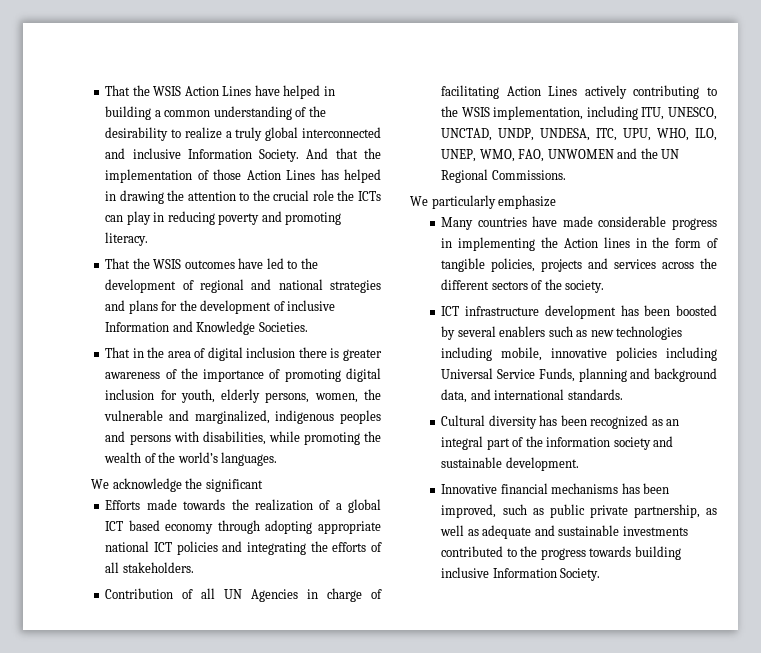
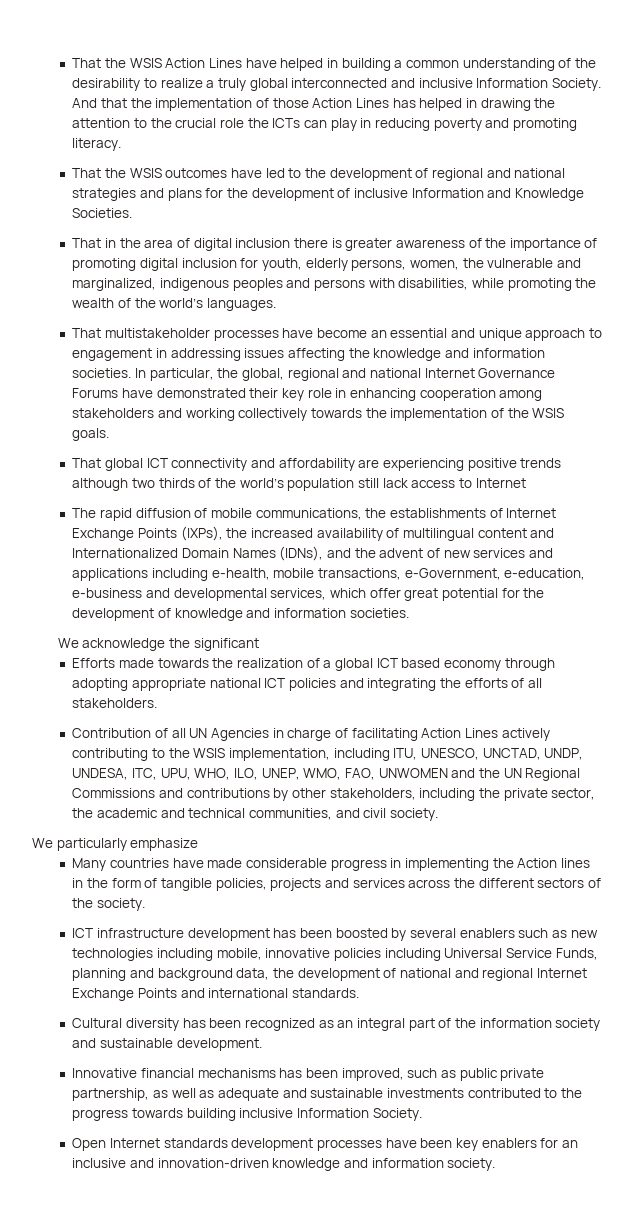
(278, 459) none -> [72,328,602,341] [72,348,545,361] [72,368,556,381] [72,388,543,401] [72,408,565,421] [72,428,110,441] [72,458,562,471] [72,478,526,491] [72,508,557,521] [72,526,555,541] [72,546,553,561] [72,568,586,581] [72,588,545,601] [72,608,409,621] // That multistakeholder processes have become an essential and unique approach to engagement in addressing issues affecting the knowledge and information societies. In particular, the global, regional and national Internet Governance Forums have demonstrated their key role in enhancing cooperation among stakeholders and working collectively towards the implementation of the WSIS goals. // That global ICT connectivity and affordability are experiencing positive trends although two thirds of the world’s population still lack access to Internet // The rapid diffusion of mobile communications, the establishments of Internet Exchange Points (IXPs), the increased availability of multilingual content and Internationalized Domain Names (IDNs), and the advent of new services and applications including e-health, mobile transactions, e-Government, e-education, e-business and developmental services, which offer great potential for the development of knowledge and information societies.
[491,170,566,180] Commissions. -> [72,788,596,801] [72,808,438,821] Commissions and contributions by other stakeholders, including the private sector, the academic and technical communities, and civil society.
(468, 396) none -> [272,968,587,981] [72,988,178,1001] the development of national and regional Internet Exchange Points
(601, 574) none -> [72,1138,578,1151] [72,1158,496,1171] // Open Internet standards development processes have been key enablers for an inclusive and innovation-driven knowledge and information society.

